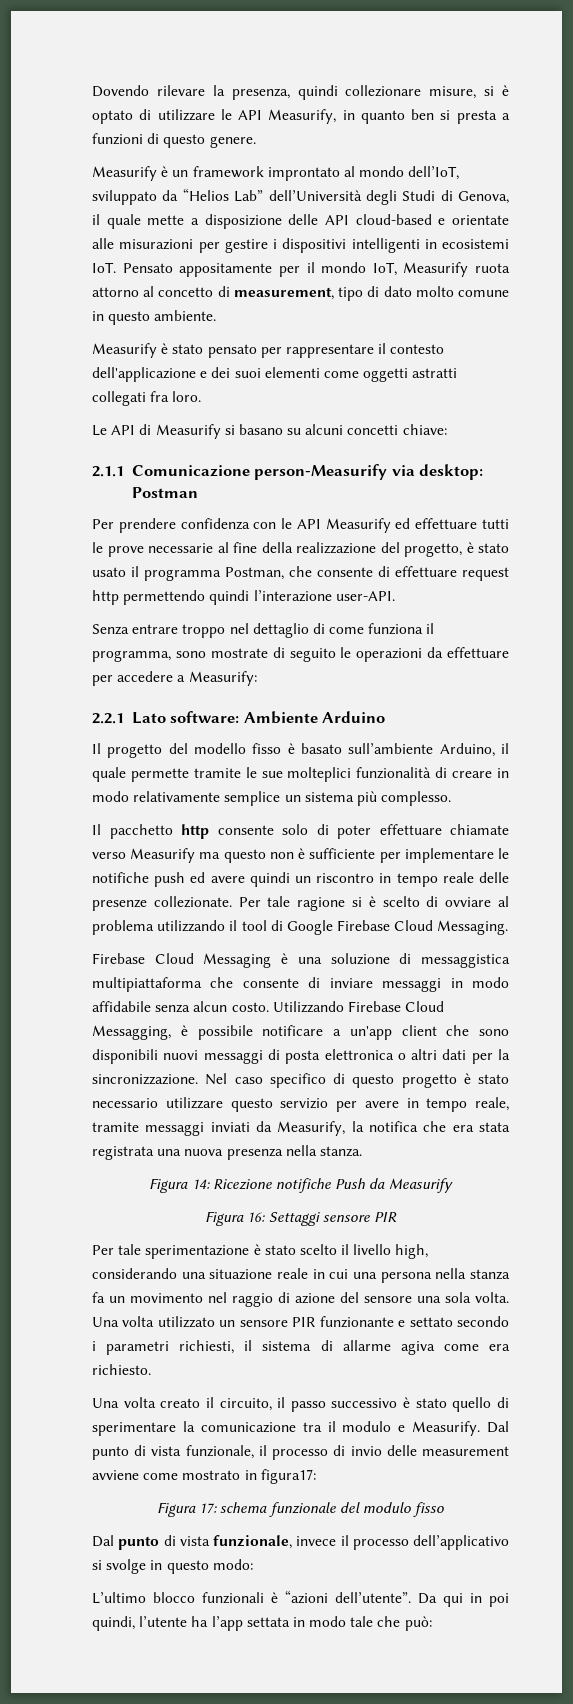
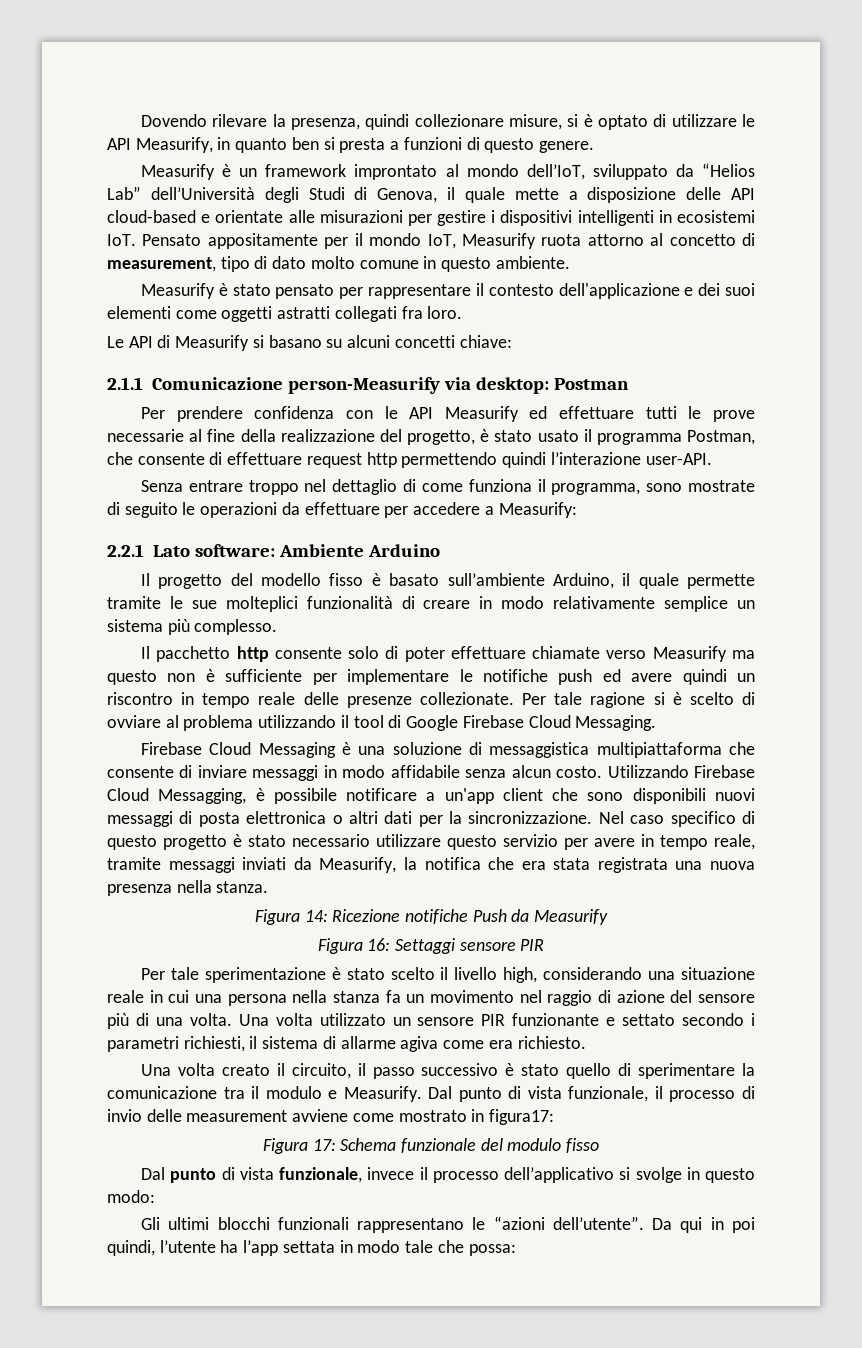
[417,1292,471,1303] una sola -> [107,1013,183,1029] più di una
[220,1502,268,1513] schema -> [340,1138,397,1151] Schema
[92,1592,278,1604] L’ultimo blocco funzionali è -> [140,1217,486,1233] Gli ultimi blocchi funzionali rappresentano le
[404,1616,432,1631] può: -> [468,1244,516,1256] possa:

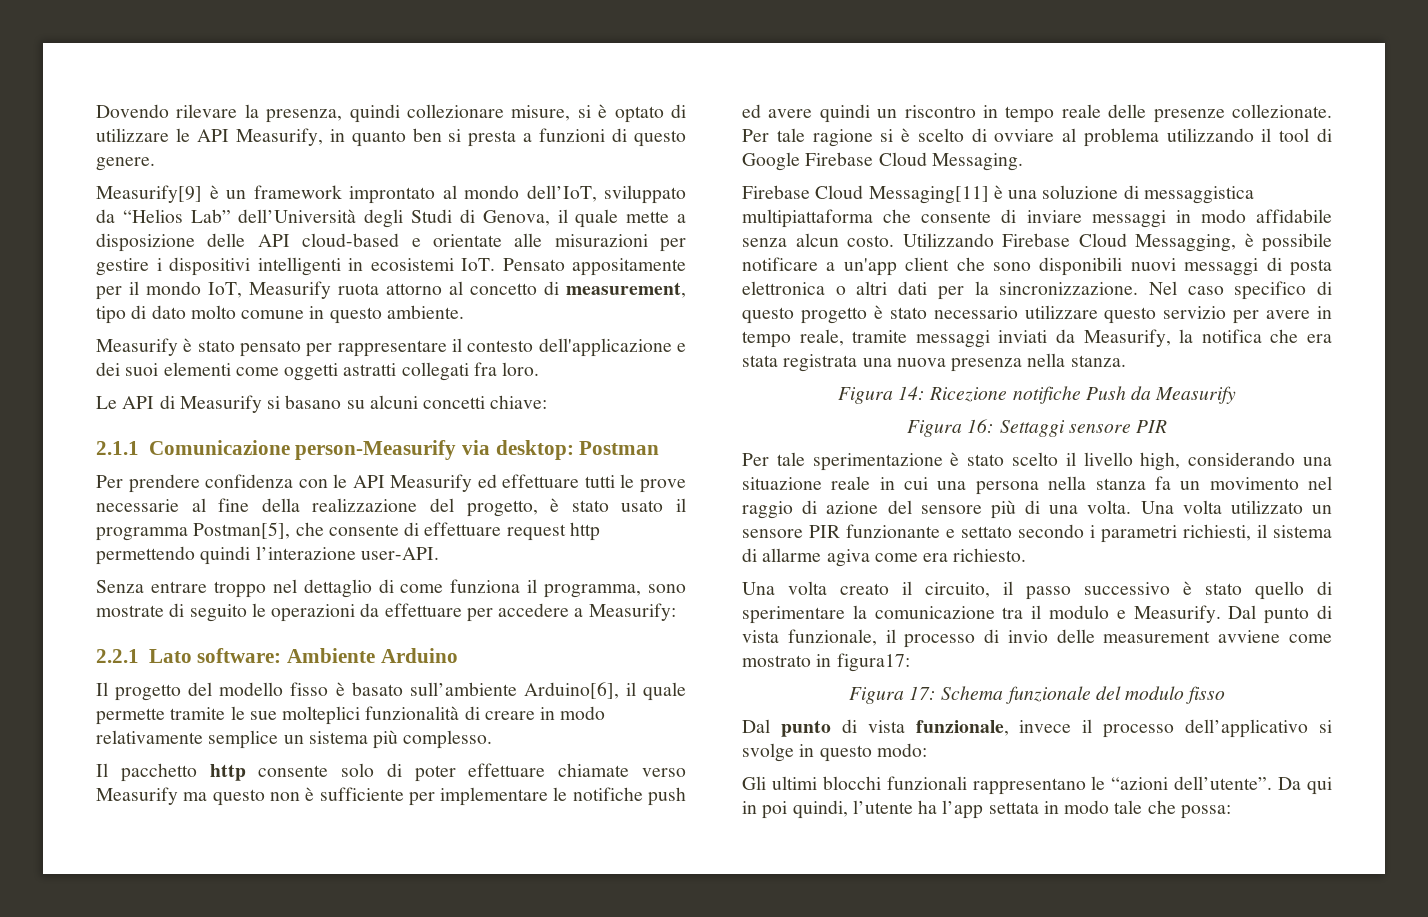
[140,164,215,180] Measurify -> [96,185,202,203] Measurify[9]
[687,430,756,445] Postman, -> [193,522,291,539] Postman[5],
[552,573,614,589] Arduino, -> [523,682,619,699] Arduino[6],
[258,742,336,758] Messaging -> [868,186,989,204] Messaging[11]

